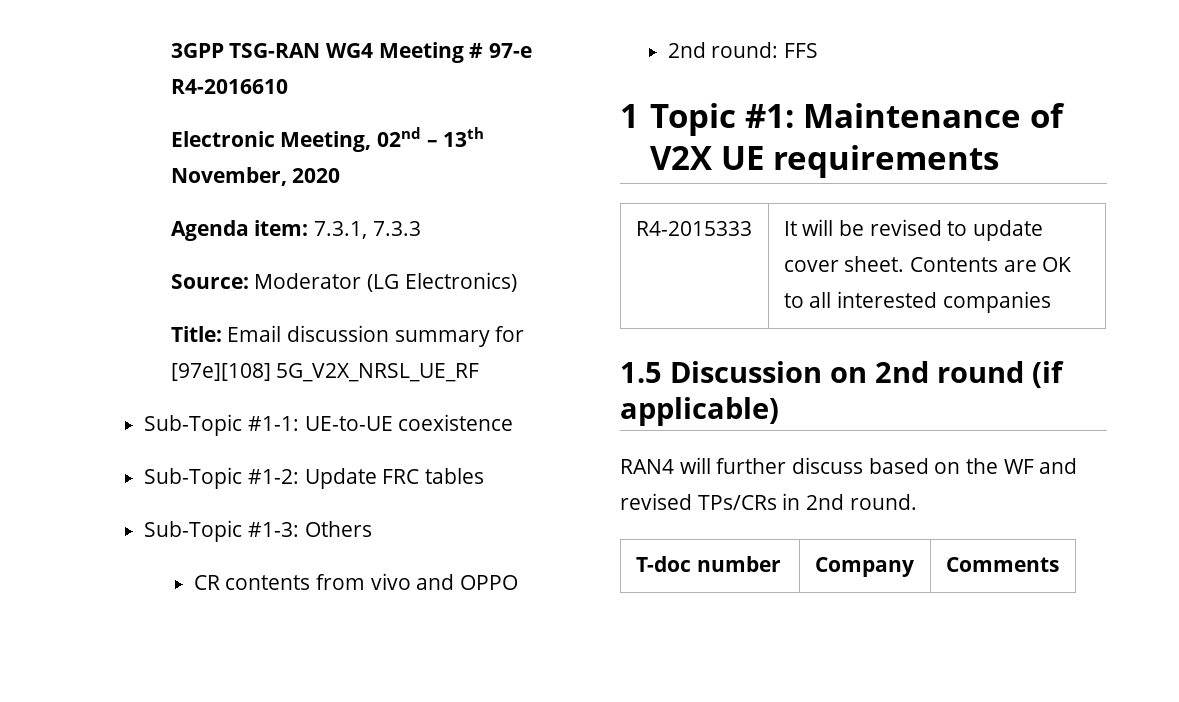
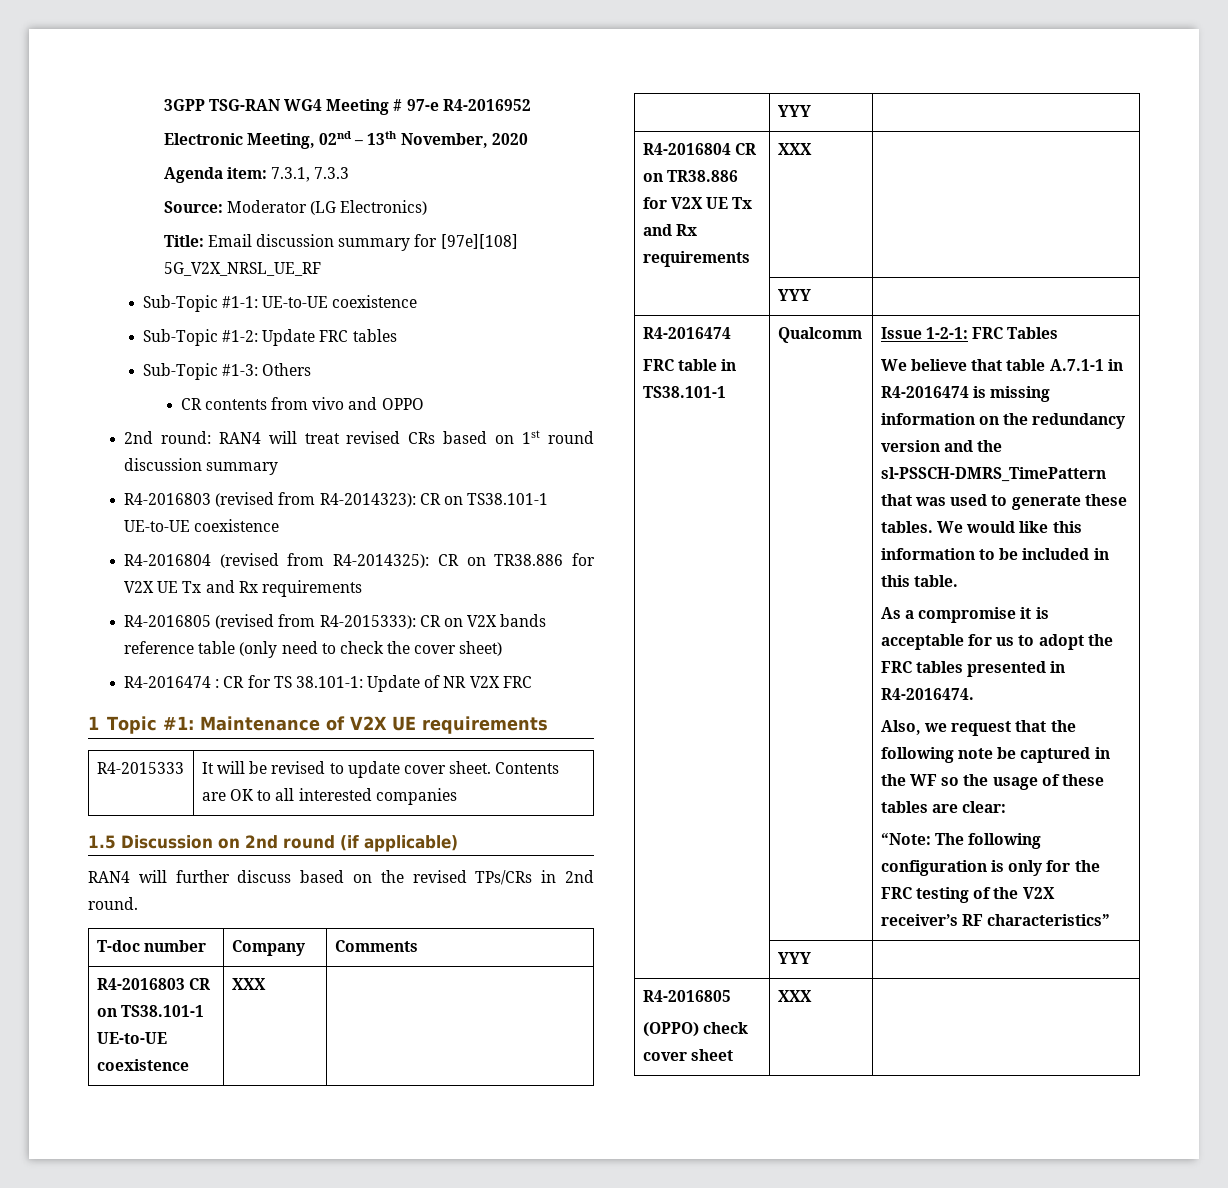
[170,79,288,94] R4-2016610 -> [442,99,531,111] R4-2016952
[784,43,819,58] FFS -> [218,430,594,444] [123,458,279,475] [123,492,549,507] [123,519,280,532] [123,553,595,568] [123,580,362,597] [123,614,547,629] [123,641,503,658] [123,675,532,692] RAN4 will treat revised CRs based on 1st round discussion summary // R4-2016803 (revised from R4-2014323): CR on TS38.101-1 UE-to-UE coexistence // R4-2016804 (revised from R4-2014325): CR on TR38.886 for V2X UE Tx and Rx requirements // R4-2016805 (revised from R4-2015333): CR on V2X bands reference table (only need to check the cover sheet) // R4-2016474 : CR for TS 38.101-1: Update of NR V2X FRC
[1003,458,1078,474] WF and -> (404, 876) none
(1059, 564) none -> [96,978,212,990] [96,1005,205,1017] [96,1032,167,1044] [96,1059,189,1071] [231,978,266,990] [777,105,811,117] [642,143,758,155] [642,170,739,182] [642,197,753,209] [642,224,698,236] [642,251,750,267] [777,143,812,155] [777,289,811,301] [642,327,731,339] [642,359,737,371] [642,386,726,398] [777,327,862,343] [880,327,1059,339] [880,359,1123,371] [880,386,1051,402] [880,413,1126,429] [880,440,1003,452] [880,467,1106,482] [880,494,1127,510] [880,521,1082,533] [880,548,1109,560] [880,575,959,587] [880,607,1049,623] [880,634,1113,650] [880,661,1066,677] [880,688,974,700] [880,720,1076,736] [880,747,1110,763] [880,774,1105,790] [880,801,1007,813] [880,833,1042,849] [880,860,1100,876] [880,887,1055,903] [880,914,1111,926] [777,952,811,964] [642,990,731,1002] [642,1022,749,1037] [642,1049,734,1061] [777,990,812,1002] // R4-2016803 CR on TS38.101-1 UE-to-UE coexistence | XXX | // | YYY | // R4-2016804 CR on TR38.886 for V2X UE Tx and Rx requirements | XXX | // | YYY | // R4-2016474 // FRC table in TS38.101-1 | Qualcomm | Issue 1-2-1: FRC Tables // We believe that table A.7.1-1 in R4-2016474 is missing information on the redundancy version and the sl-PSSCH-DMRS_TimePattern that was used to generate these tables. We would like this information to be included in this table. // As a compromise it is acceptable for us to adopt the FRC tables presented in R4-2016474. // Also, we request that the following note be captured in the WF so the usage of these tables are clear: // “Note: The following configuration is only for the FRC testing of the V2X receiver’s RF characteristics” // | YYY | // R4-2016805 // (OPPO) check cover sheet | XXX |

